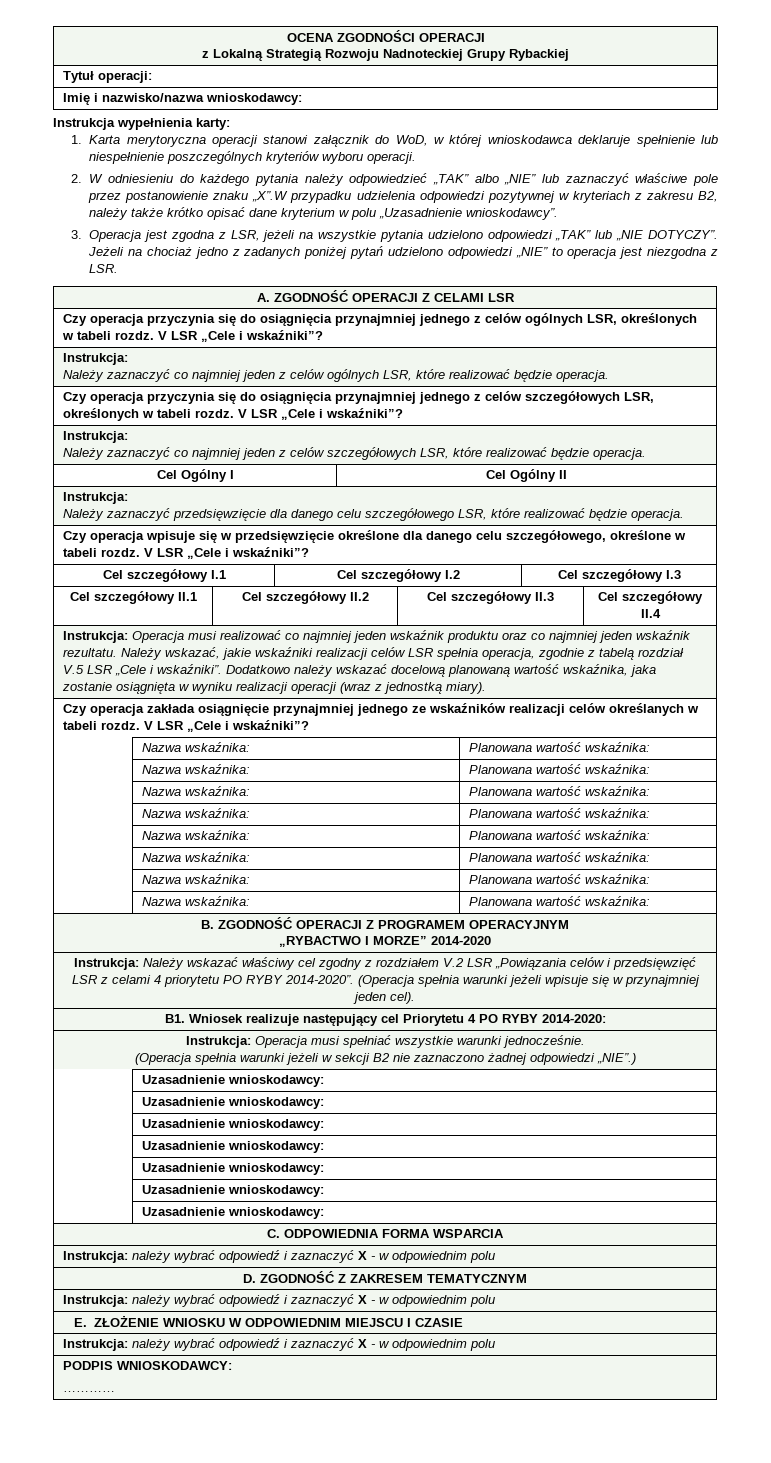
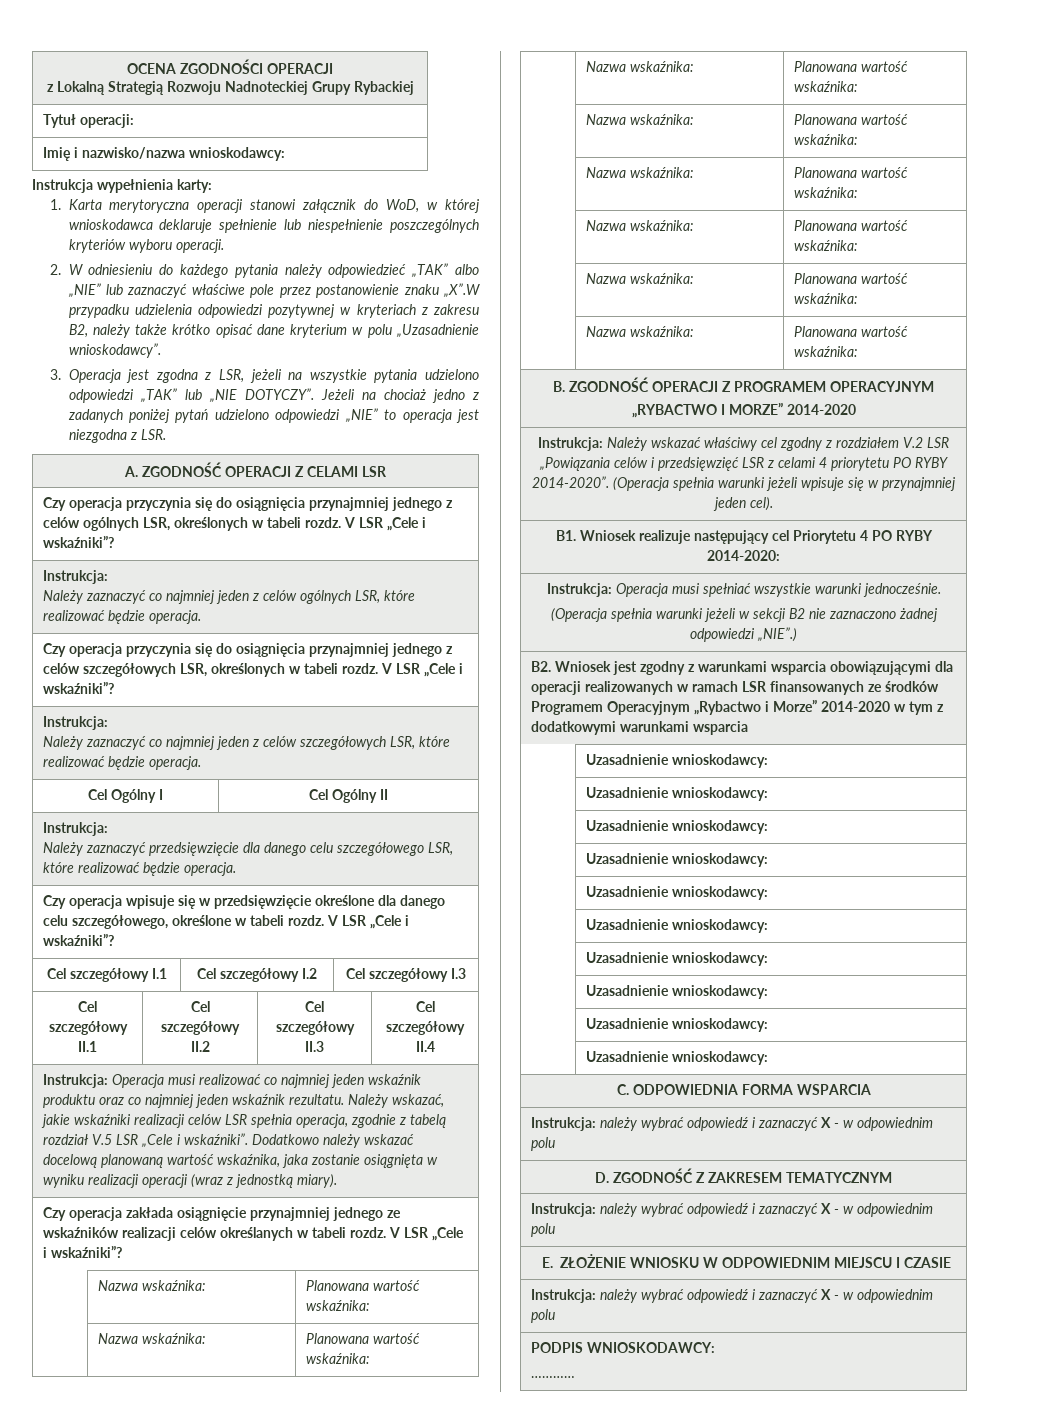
(636, 1059) none -> [530,661,953,675] [530,681,939,695] [530,699,944,715] [530,721,748,735] [585,754,768,768] [585,787,768,801] [585,820,768,834] // B2. Wniosek jest zgodny z warunkami wsparcia obowiązującymi dla operacji realizowanych w ramach LSR finansowanych ze środków Programem Operacyjnym „Rybactwo i Morze” 2014-2020 w tym z dodatkowymi warunkami wsparcia // | Uzasadnienie wnioskodawcy: // | Uzasadnienie wnioskodawcy: // | Uzasadnienie wnioskodawcy:

